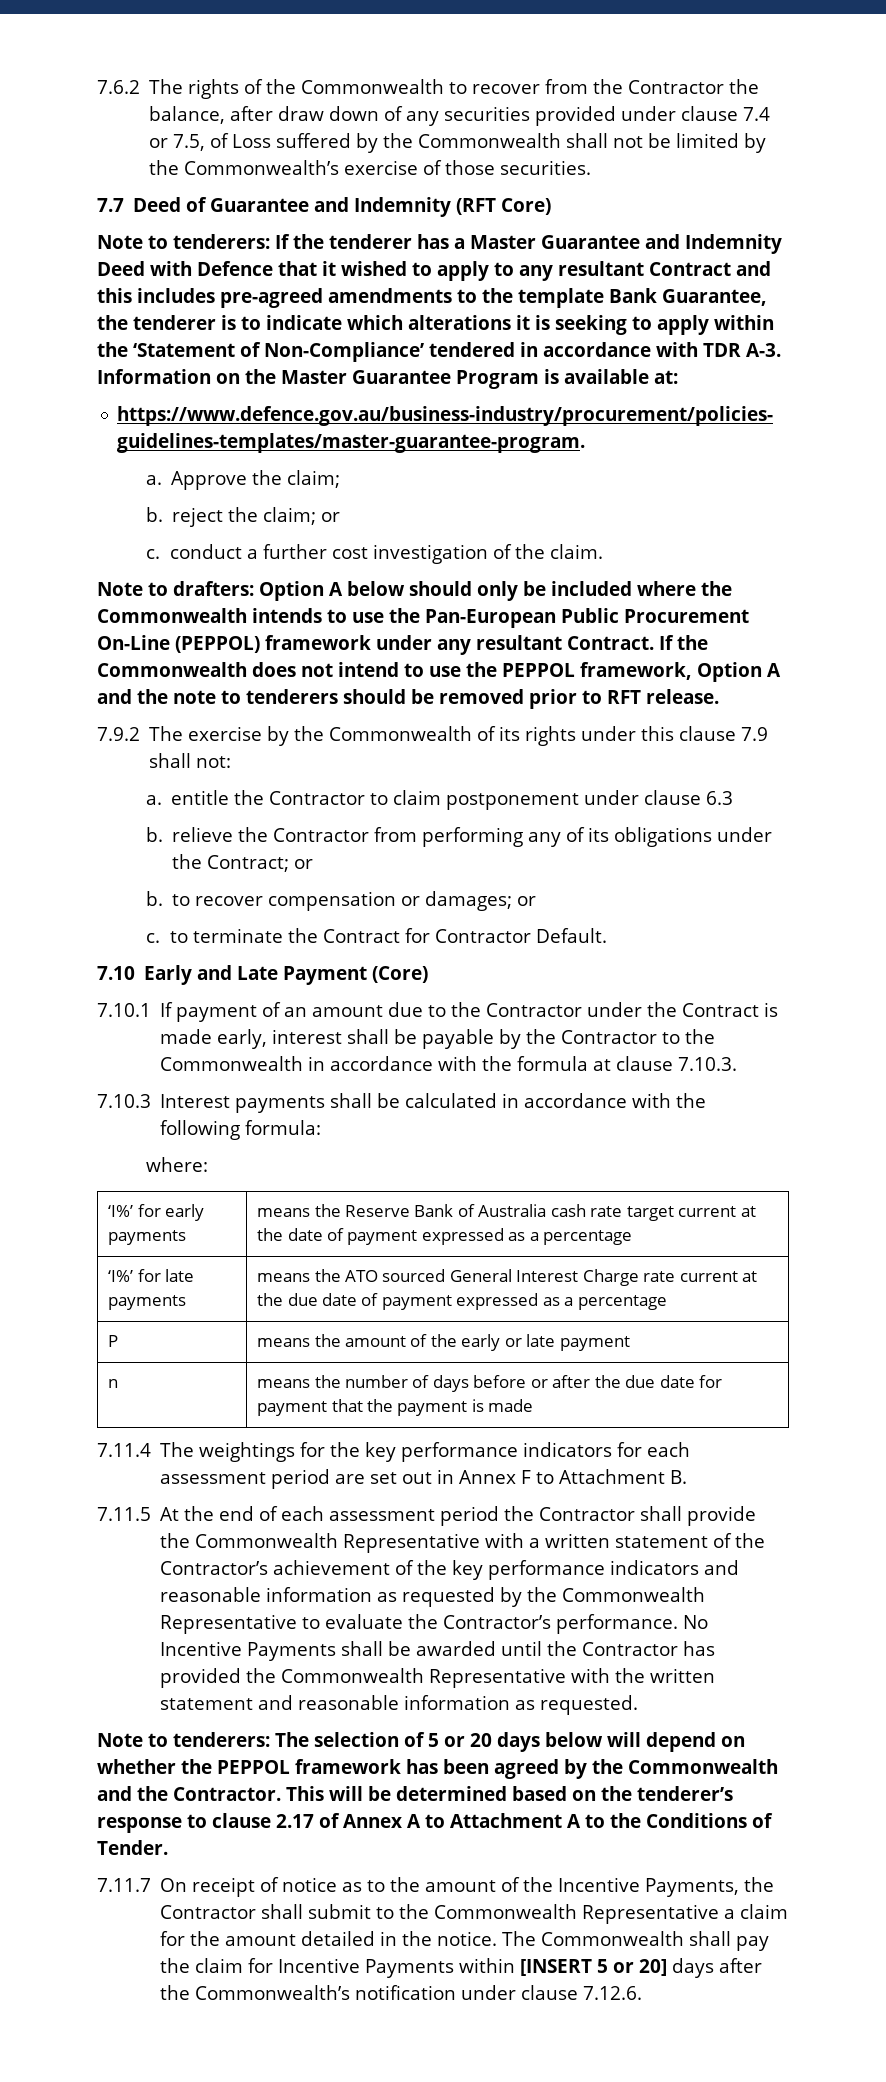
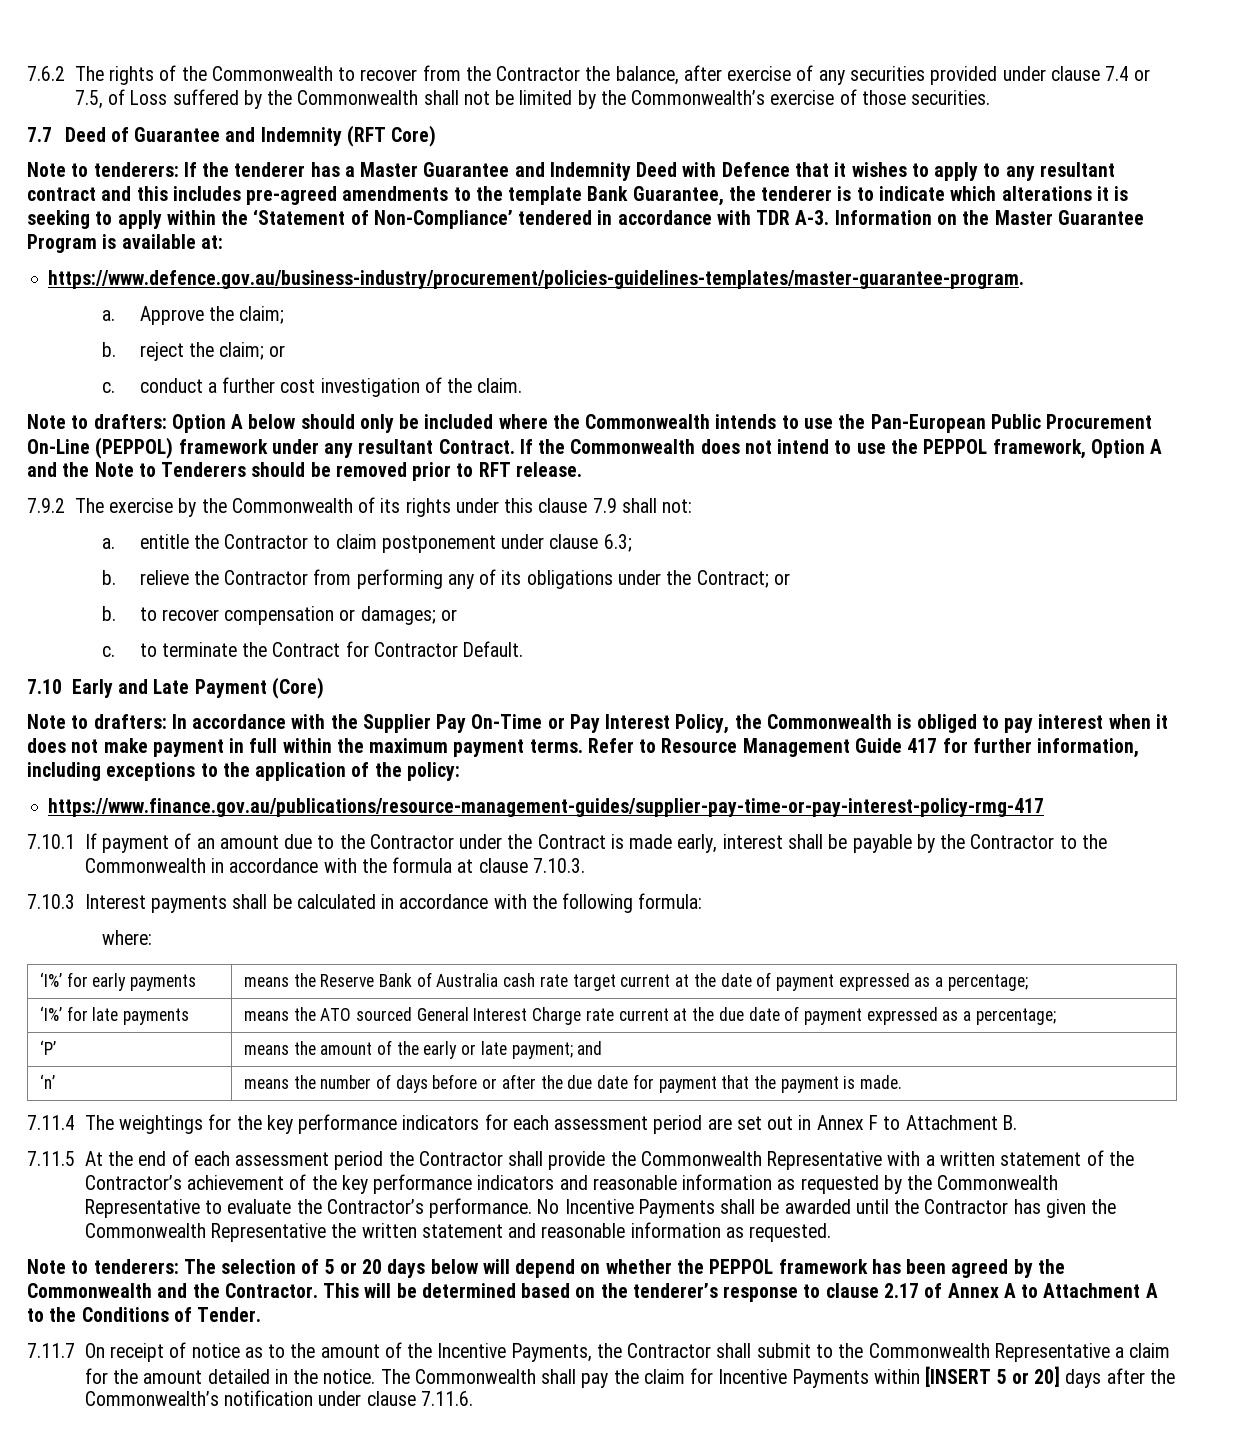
[278,106,380,121] draw down -> [727,66,792,81] exercise
[341,261,407,276] wished -> [851,162,907,177] wishes
[649,262,731,276] Contract -> [27,187,96,201] contract
[173,689,338,704] note to tenderers -> [94,462,247,477] Note to Tenderers
[705,791,733,805] 6.3 -> [603,534,632,552] 6.3;
(429, 974) none -> [27,714,1168,734] [27,738,1140,758] [27,762,460,781] [48,798,1045,817] // Note to drafters: In accordance with the Supplier Pay On-Time or Pay Interest Policy, the Commonwealth is obliged to pay interest when it does not make payment in full within the maximum payment terms. Refer to Resource Management Guide 417 for further information, including exceptions to the application of the policy: // https://www.finance.gov.au/publications/resource-management-guides/supplier-pay-time-or-pay-interest-policy-rmg-417
[543,1230,633,1245] percentage -> [947,974,1028,991] percentage;
[577,1295,667,1310] [108,1335,119,1347] percentage // P -> [975,1008,1056,1025] [39,1040,56,1055] percentage; // ‘P’
[559,1336,630,1351] [108,1379,119,1388] payment // n -> [511,1041,603,1059] [39,1074,55,1089] payment; and // ‘n’
[488,1399,534,1412] made -> [860,1075,903,1089] made.
[160,1668,611,1688] provided the Commonwealth Representative with -> [1045,1199,1117,1218] [84,1223,327,1242] given the Commonwealth Representative
[583,1986,643,2000] 7.12.6. -> [420,1391,473,1406] 7.11.6.

